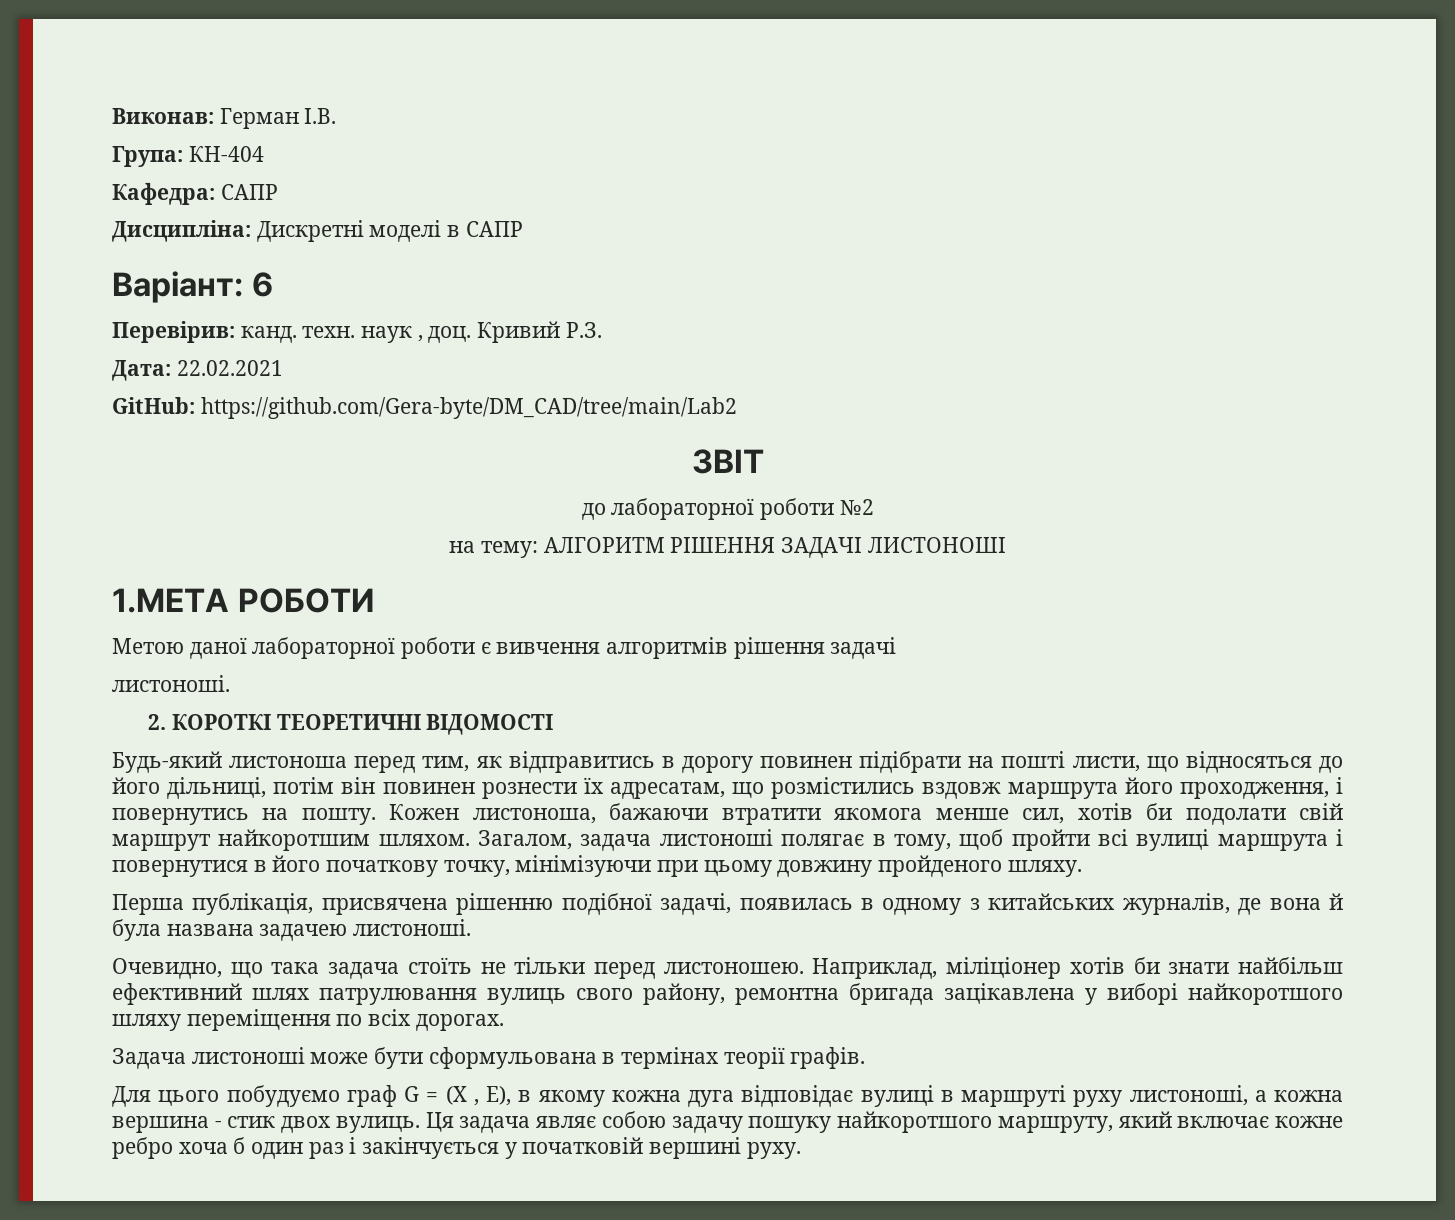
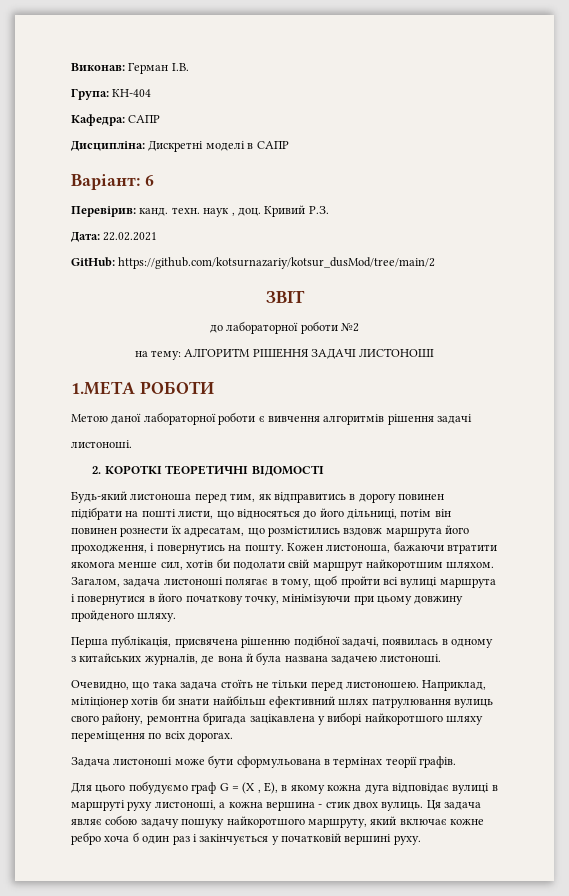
[200,397,737,419] https://github.com/Gera-byte/DM_CAD/tree/main/Lab2 -> [118,257,436,269] https://github.com/kotsurnazariy/kotsur_dusMod/tree/main/2

